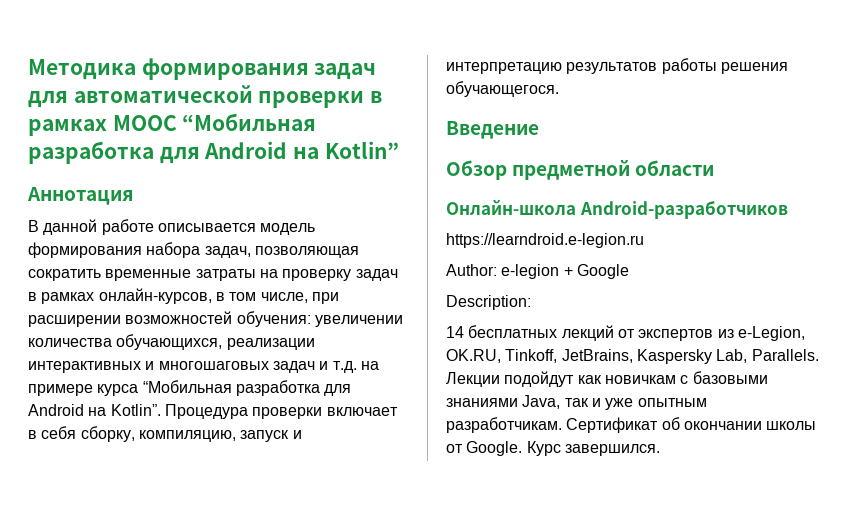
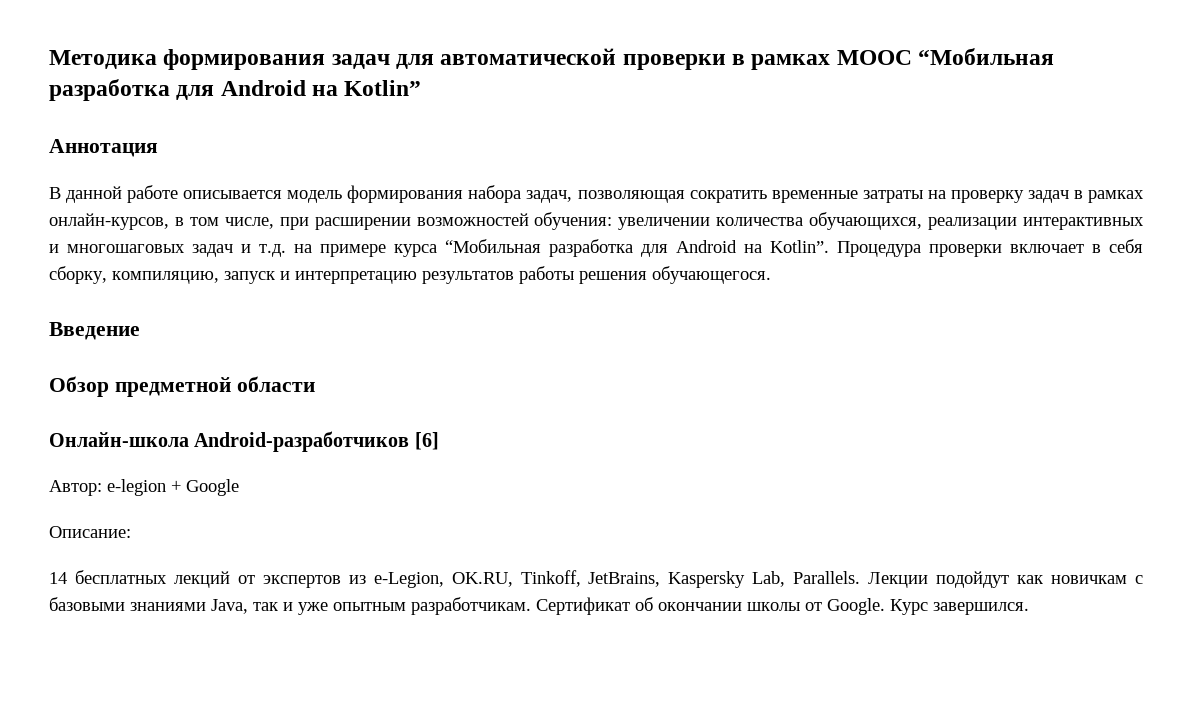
[446,233,644,248] [446,264,497,276] // https://learndroid.e-legion.ru // Author: -> [414,432,439,450] [49,480,102,496] [6] // Автор:
[446,295,531,310] Description: -> [49,526,131,538] Описание:

